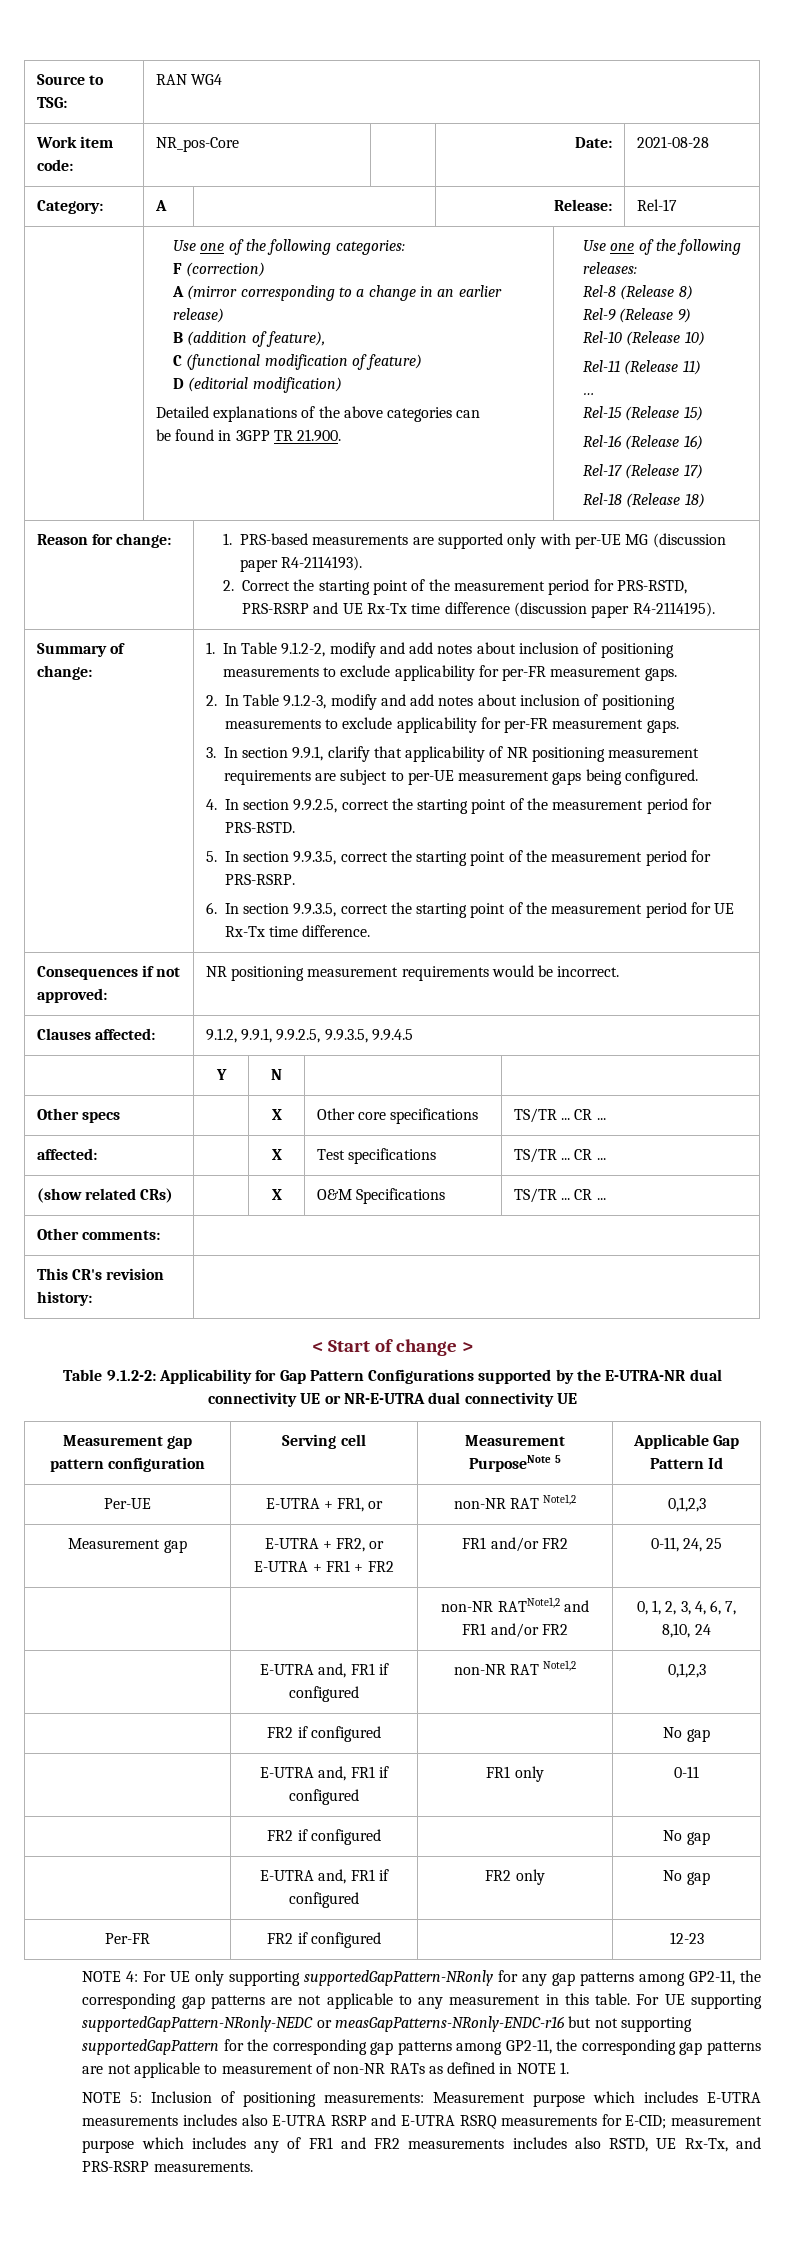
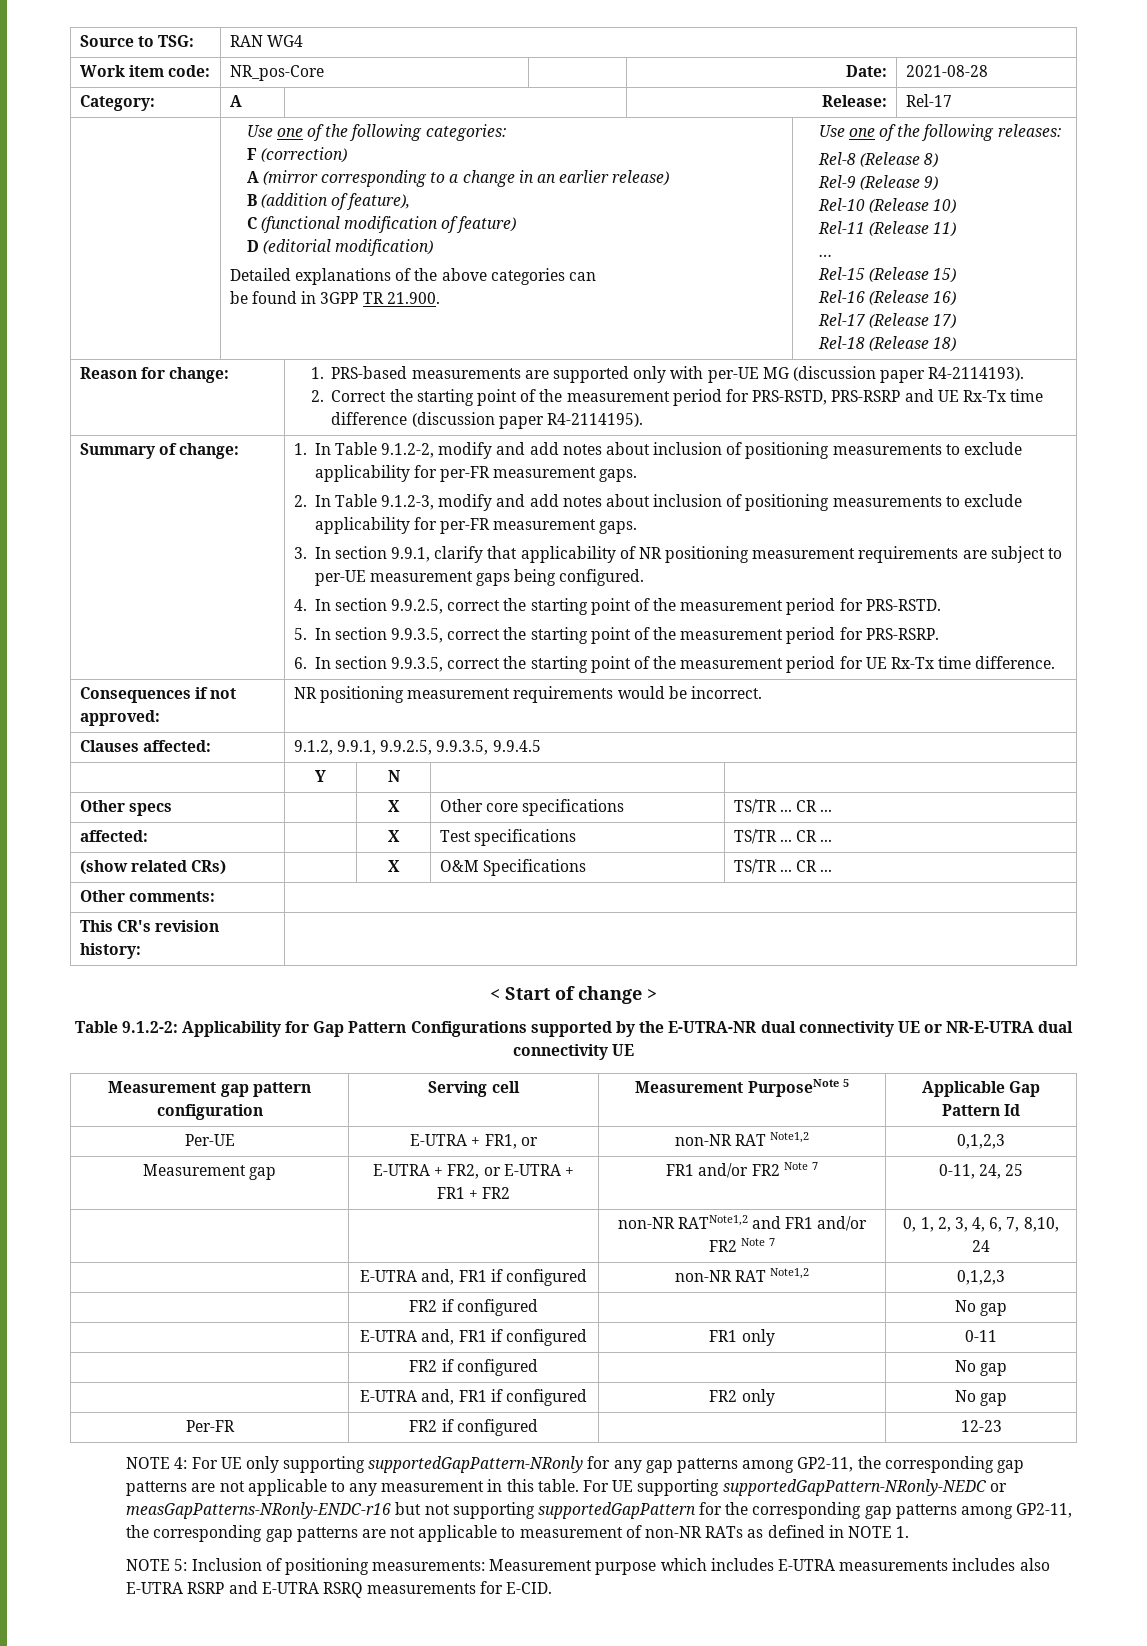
(568, 1543) none -> [783,1162,818,1170] Note 7
(568, 1629) none -> [741,1238,776,1246] Note 7
[625,2115,762,2129] [82,2137,762,2153] [82,2161,253,2172] E-CID; measurement purpose which includes any of FR1 and FR2 measurements includes also RSTD, UE Rx-Tx, and PRS-RSRP measurements. -> [506,1582,553,1594] E-CID.

